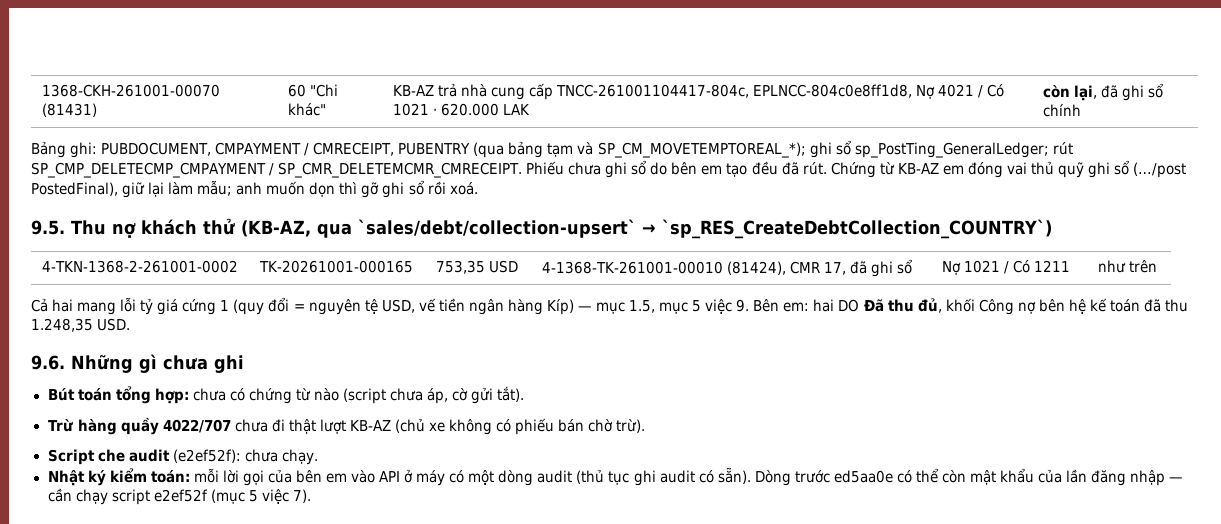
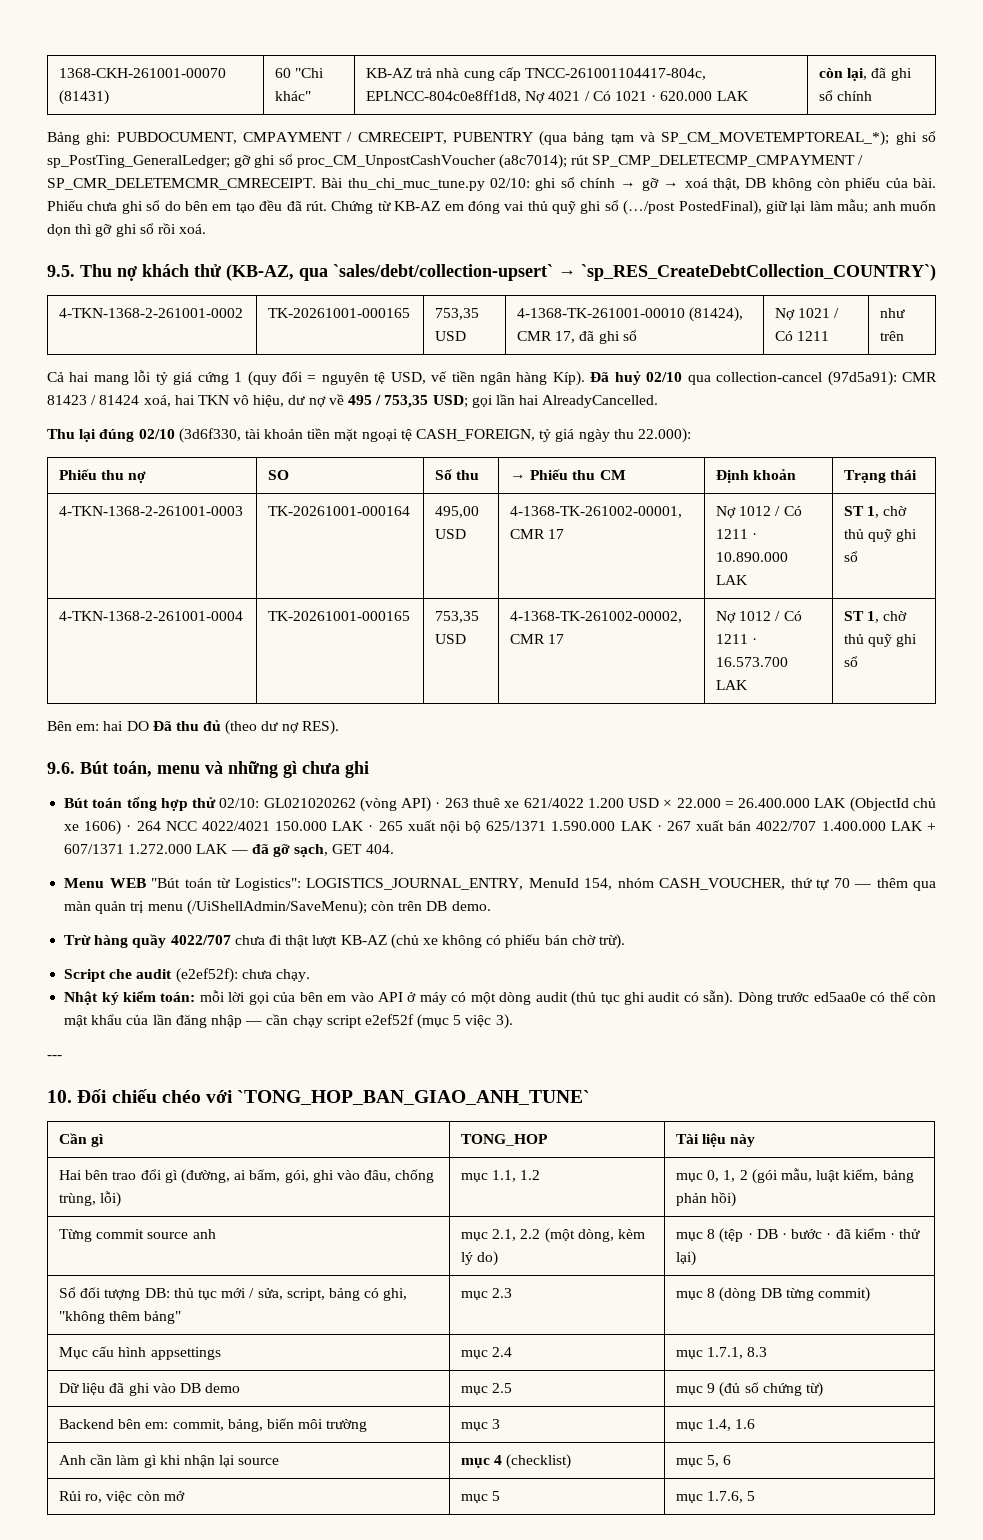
[1052,142,1073,155] [31,162,523,178] rút SP_CMP_DELETECMP_CMPAYMENT / SP_CMR_DELETEMCMR_CMRECEIPT. -> [234,154,864,169] [47,177,937,191] gỡ ghi sổ proc_CM_UnpostCashVoucher (a8c7014); rút SP_CMP_DELETECMP_CMPAYMENT / SP_CMR_DELETEMCMR_CMRECEIPT. Bài thu_chi_muc_tune.py 02/10: ghi sổ chính → gỡ → xoá thật, DB không còn phiếu của bài.
[546,299,750,315] Kíp) — mục 1.5, mục 5 việc 9. -> [552,371,938,386] [47,394,659,408] [47,428,691,443] [59,469,147,483] [268,470,290,480] [435,469,480,480] [510,469,626,480] [716,469,797,483] [844,470,918,483] [59,506,244,516] [268,506,411,516] [435,506,480,518] [435,529,467,539] [510,506,683,518] [510,529,565,539] [716,506,802,518] [716,529,758,539] [716,552,789,562] [716,575,749,585] [844,506,908,518] [844,529,918,542] [844,551,859,562] [59,611,244,621] [268,611,411,621] [435,611,480,623] [435,634,467,644] [510,611,683,623] [510,634,565,644] [716,611,802,623] [716,634,758,644] [716,657,789,667] [716,680,749,690] [844,611,908,623] [844,634,918,647] [844,656,859,667] Kíp). Đã huỷ 02/10 qua collection-cancel (97d5a91): CMR 81423 / 81424 xoá, hai TKN vô hiệu, dư nợ về 495 / 753,35 USD; gọi lần hai AlreadyCancelled. // Thu lại đúng 02/10 (3d6f330, tài khoản tiền mặt ngoại tệ CASH_FOREIGN, tỷ giá ngày thu 22.000): // Phiếu thu nợ | SO | Số thu | → Phiếu thu CM | Định khoản | Trạng thái // 4-TKN-1368-2-261001-0003 | TK-20261001-000164 | 495,00 USD | 4-1368-TK-261002-00001, CMR 17 | Nợ 1012 / Có 1211 · 10.890.000 LAK | ST 1, chờ thủ quỹ ghi sổ // 4-TKN-1368-2-261001-0004 | TK-20261001-000165 | 753,35 USD | 4-1368-TK-261002-00002, CMR 17 | Nợ 1012 / Có 1211 · 16.573.700 LAK | ST 1, chờ thủ quỹ ghi sổ //
[917,298,1189,315] [31,318,131,332] [31,355,133,373] đủ, khối Công nợ bên hệ kế toán đã thu 1.248,35 USD. // 9.6. Những -> [203,720,339,735] [47,761,278,778] đủ (theo dư nợ RES). // 9.6. Bút toán, menu và những
[154,386,525,404] hợp: chưa có chứng từ nào (script chưa áp, cờ gửi tắt). -> [160,797,936,812] [64,820,936,835] [64,844,394,857] [64,878,937,891] [64,900,491,915] hợp thử 02/10: GL021020262 (vòng API) · 263 thuê xe 621/4022 1.200 USD × 22.000 = 26.400.000 LAK (ObjectId chủ xe 1606) · 264 NCC 4022/4021 150.000 LAK · 265 xuất nội bộ 625/1371 1.590.000 LAK · 267 xuất bán 4022/707 1.400.000 LAK + 607/1371 1.272.000 LAK — đã gỡ sạch, GET 404. // Menu WEB "Bút toán từ Logistics": LOGISTICS_JOURNAL_ENTRY, MenuId 154, nhóm CASH_VOUCHER, thứ tự 70 — thêm qua màn quản trị menu (/UiShellAdmin/SaveMenu); còn trên DB demo.
[292,489,311,503] 7). -> [495,1014,513,1029] [47,1055,62,1059] [47,1089,591,1105] [59,1133,105,1147] [461,1134,549,1146] [676,1133,756,1147] [59,1169,435,1184] [59,1191,122,1207] [461,1170,541,1182] [676,1168,914,1184] [676,1192,737,1207] [59,1229,216,1242] [461,1228,646,1243] [461,1251,499,1266] [676,1228,921,1243] [676,1251,697,1266] [59,1287,408,1301] [59,1311,182,1324] [461,1288,513,1300] [676,1287,871,1302] [59,1346,221,1360] [461,1347,513,1359] [676,1347,768,1359] [59,1383,241,1396] [461,1383,513,1395] [676,1382,824,1397] [59,1418,368,1432] [461,1419,501,1431] [676,1419,756,1431] [59,1454,280,1468] [461,1454,572,1469] [676,1455,732,1467] [59,1491,185,1503] [461,1491,501,1503] [676,1491,756,1503] 3). // --- // 10. Đối chiếu chéo với `TONG_HOP_BAN_GIAO_ANH_TUNE` // Cần gì | TONG_HOP | Tài liệu này // Hai bên trao đổi gì (đường, ai bấm, gói, ghi vào đâu, chống trùng, lỗi) | mục 1.1, 1.2 | mục 0, 1, 2 (gói mẫu, luật kiểm, bảng phản hồi) // Từng commit source anh | mục 2.1, 2.2 (một dòng, kèm lý do) | mục 8 (tệp · DB · bước · đã kiểm · thử lại) // Sổ đối tượng DB: thủ tục mới / sửa, script, bảng có ghi, "không thêm bảng" | mục 2.3 | mục 8 (dòng DB từng commit) // Mục cấu hình appsettings | mục 2.4 | mục 1.7.1, 8.3 // Dữ liệu đã ghi vào DB demo | mục 2.5 | mục 9 (đủ số chứng từ) // Backend bên em: commit, bảng, biến môi trường | mục 3 | mục 1.4, 1.6 // Anh cần làm gì khi nhận lại source | mục 4 (checklist) | mục 5, 6 // Rủi ro, việc còn mở | mục 5 | mục 1.7.6, 5

